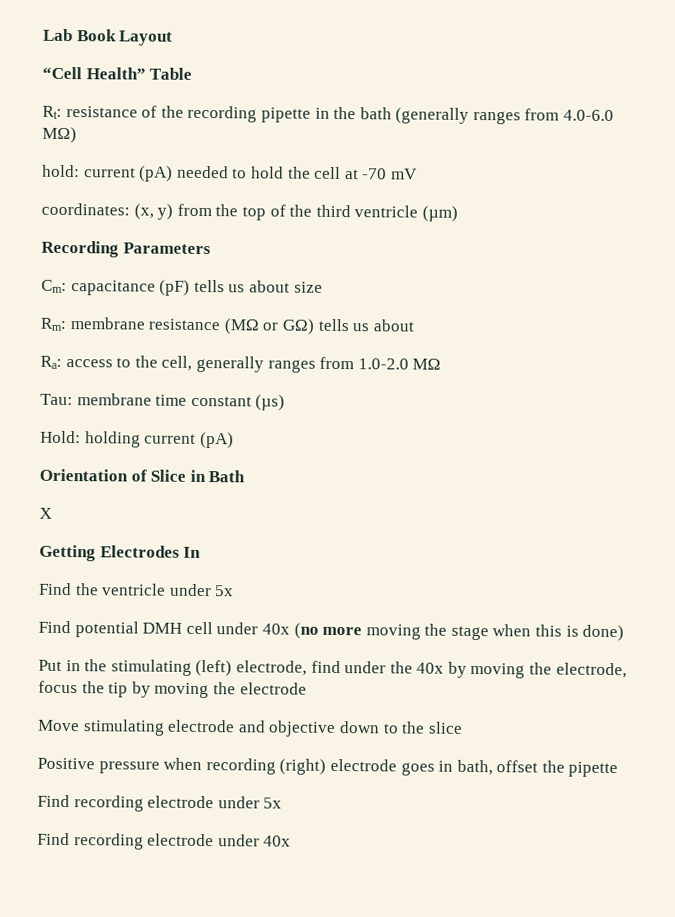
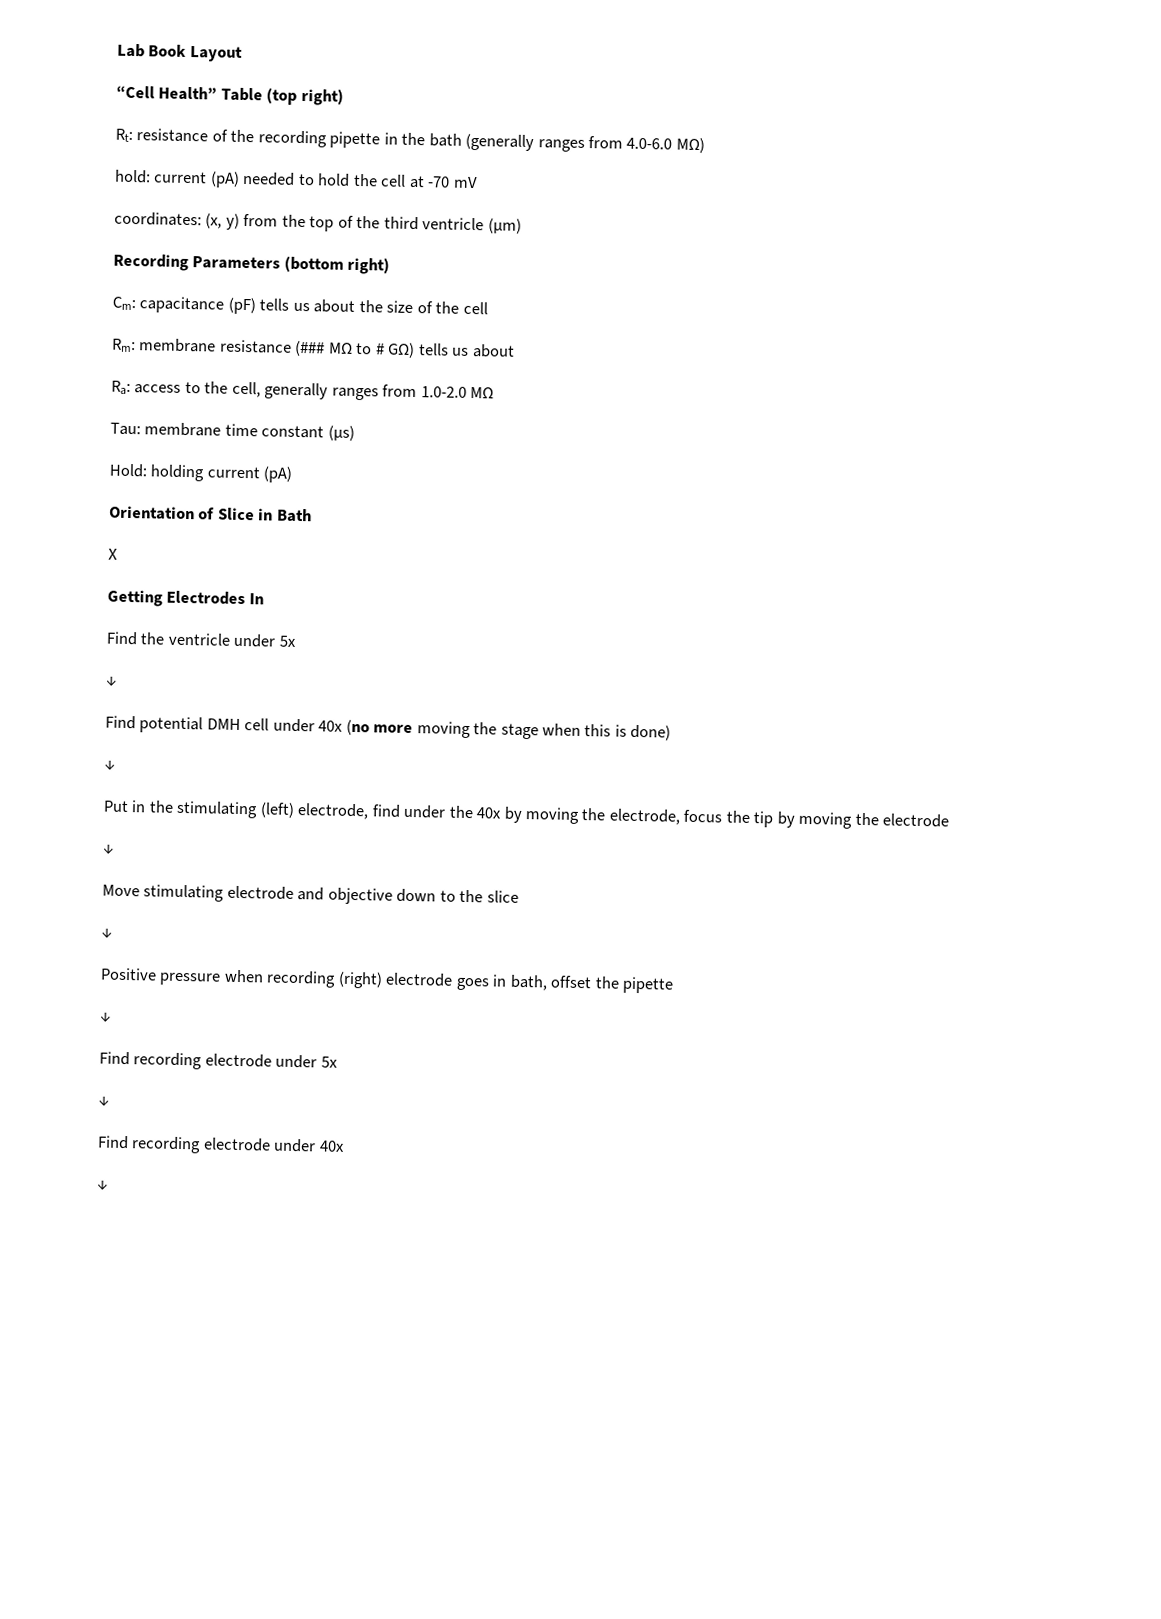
(193, 73) none -> [266,87,344,106] (top right)
(211, 248) none -> [283,255,391,275] (bottom right)
(290, 286) none -> [358,300,383,313] the
(323, 287) none -> [416,301,488,315] of the cell
[223,318,279,335] (MΩ or -> [294,340,385,357] (### MΩ to #
(235, 591) none -> [106,676,117,687] // ↓
(625, 633) none -> [104,760,115,771] // ↓
(307, 688) none -> [103,844,114,855] // ↓
(463, 727) none -> [101,928,112,939] // ↓
(619, 769) none -> [100,1012,111,1023] // ↓
(283, 803) none -> [98,1096,109,1107] // ↓
(292, 841) none -> [97,1180,108,1191] // ↓

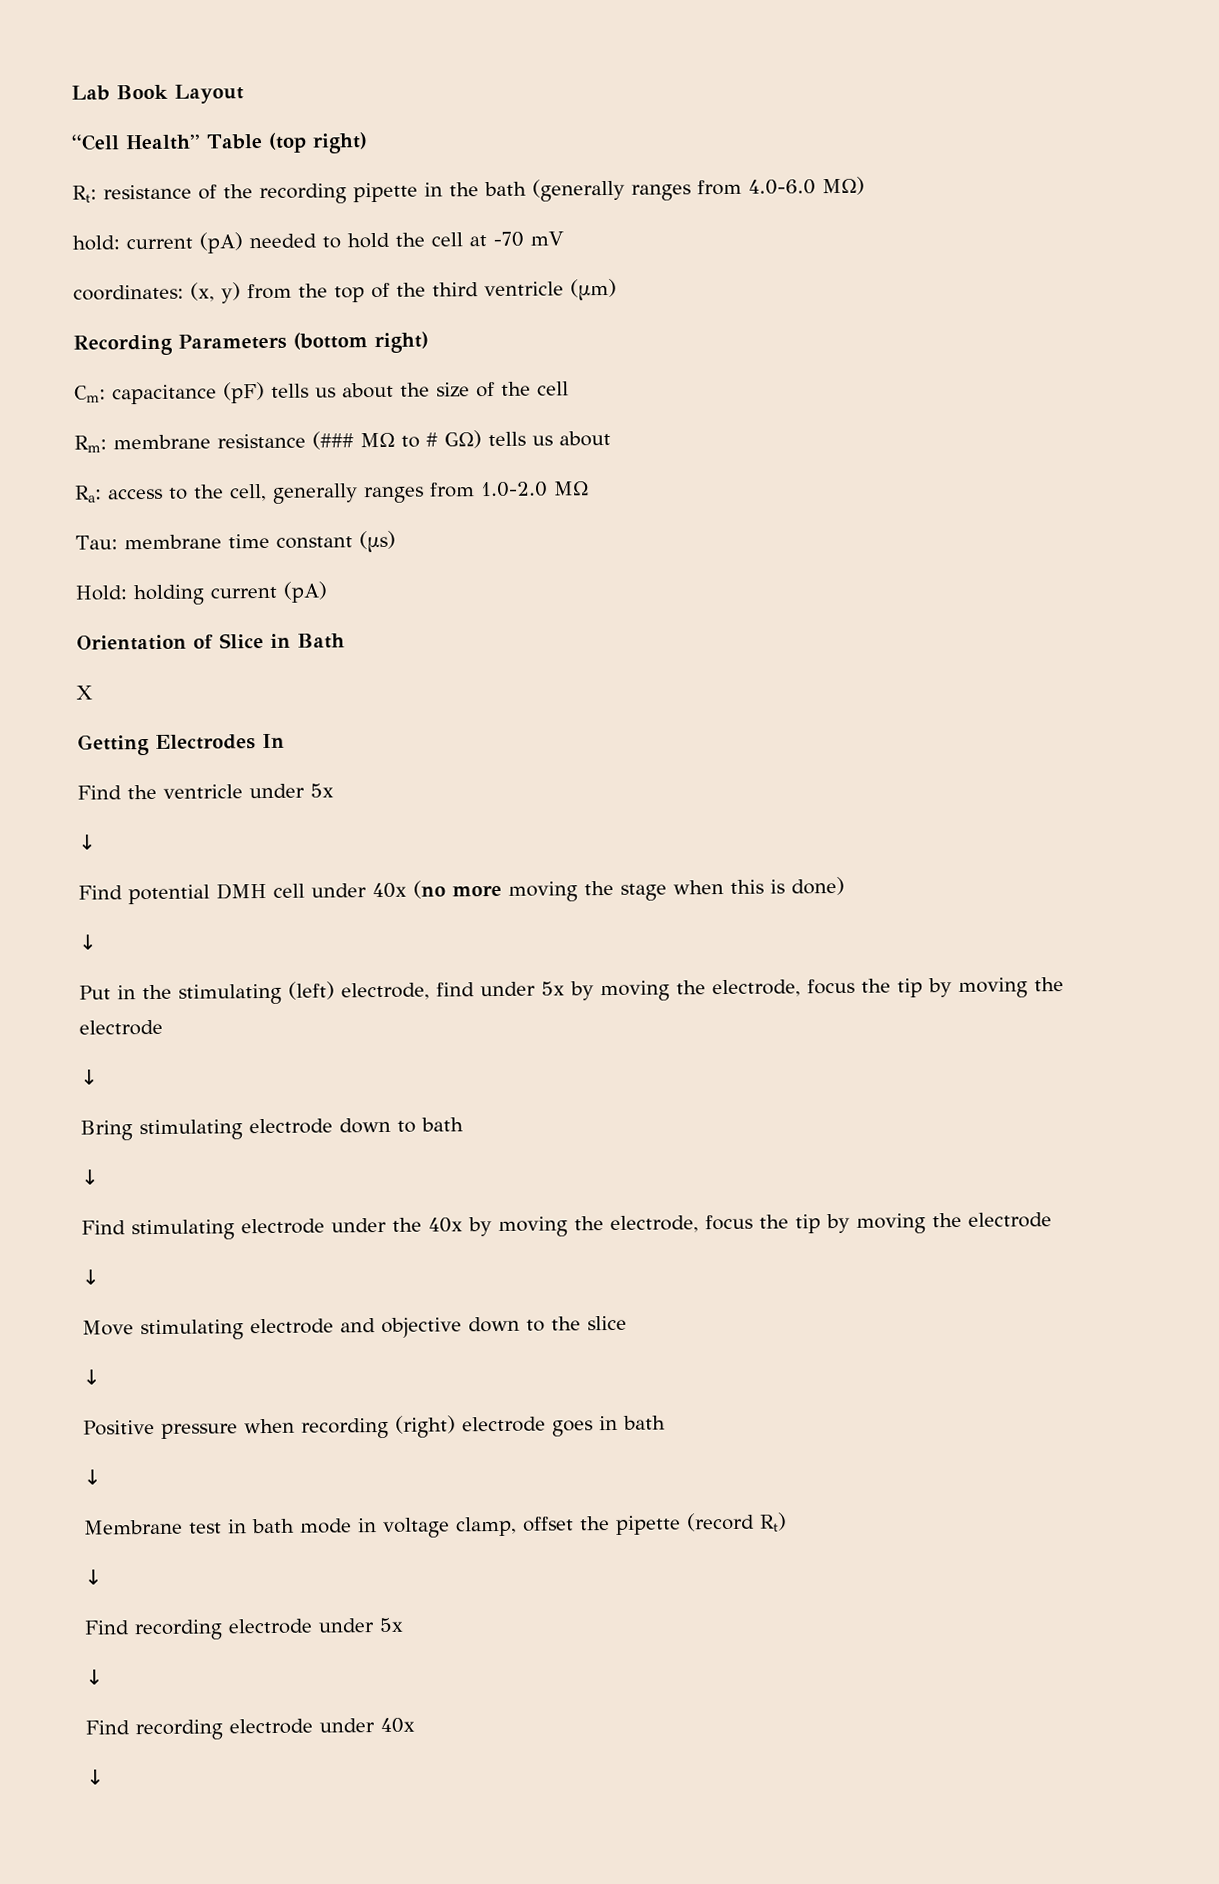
(447, 811) none -> [541,977,1064,1002] [79,1019,163,1036] [80,1069,99,1085] [80,1117,464,1141] [80,1169,100,1185] [81,1217,387,1241] 5x by moving the electrode, focus the tip by moving the electrode // ↓ // Bring stimulating electrode down to bath // ↓ // Find stimulating electrode under
[509,974,548,991] bath, -> [622,1415,666,1430] [83,1469,102,1485] [84,1516,517,1538] bath // ↓ // Membrane test in bath mode in voltage clamp,
(675, 985) none -> [686,1512,787,1532] (record Rt)

